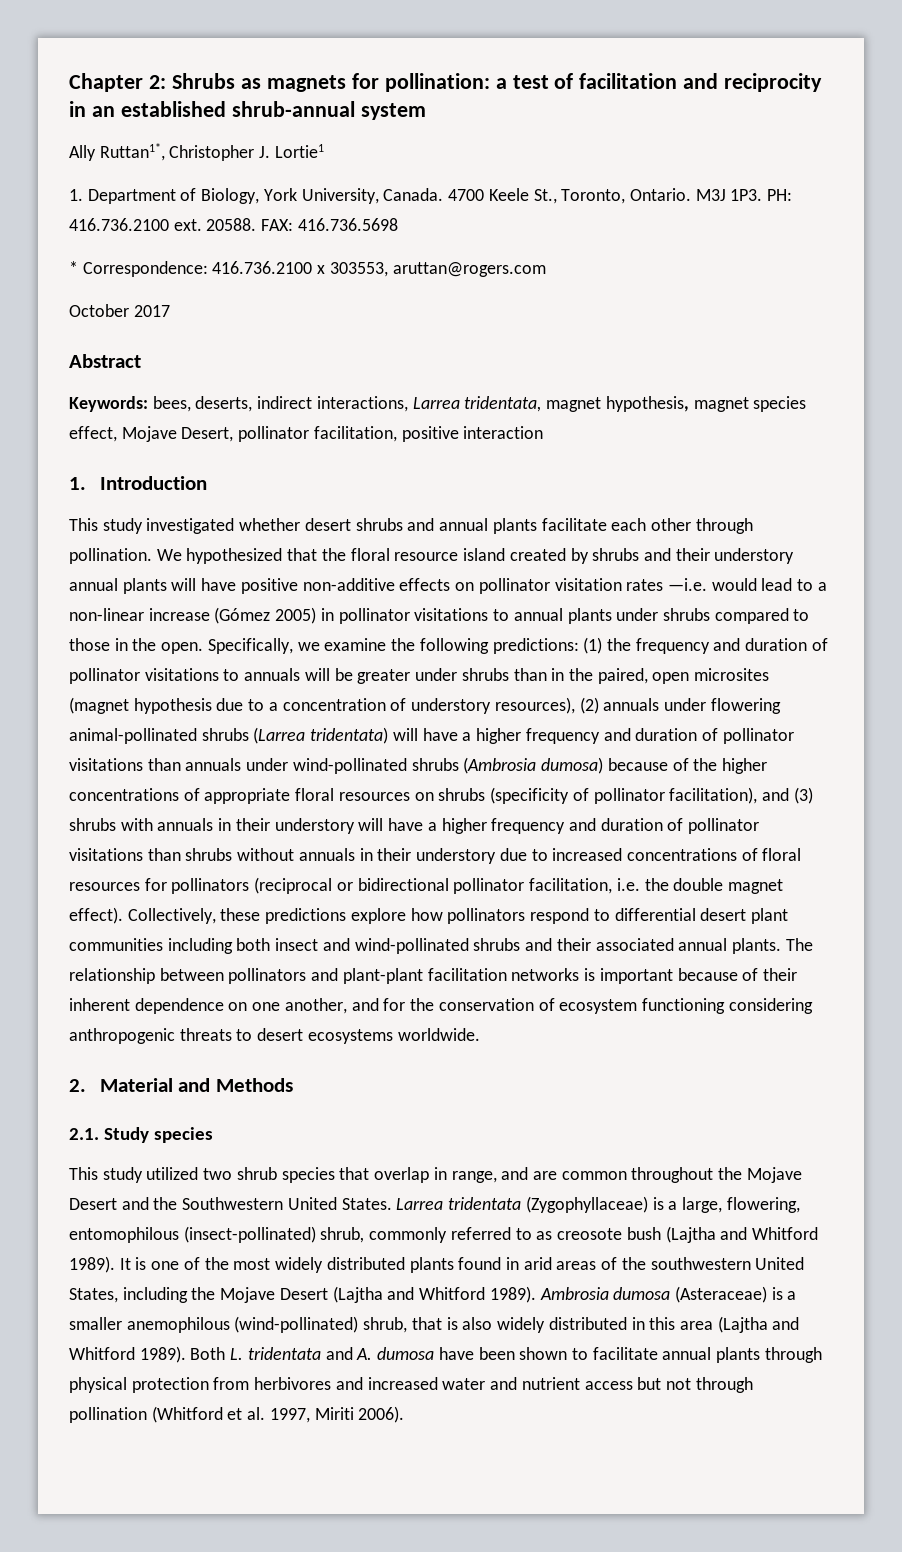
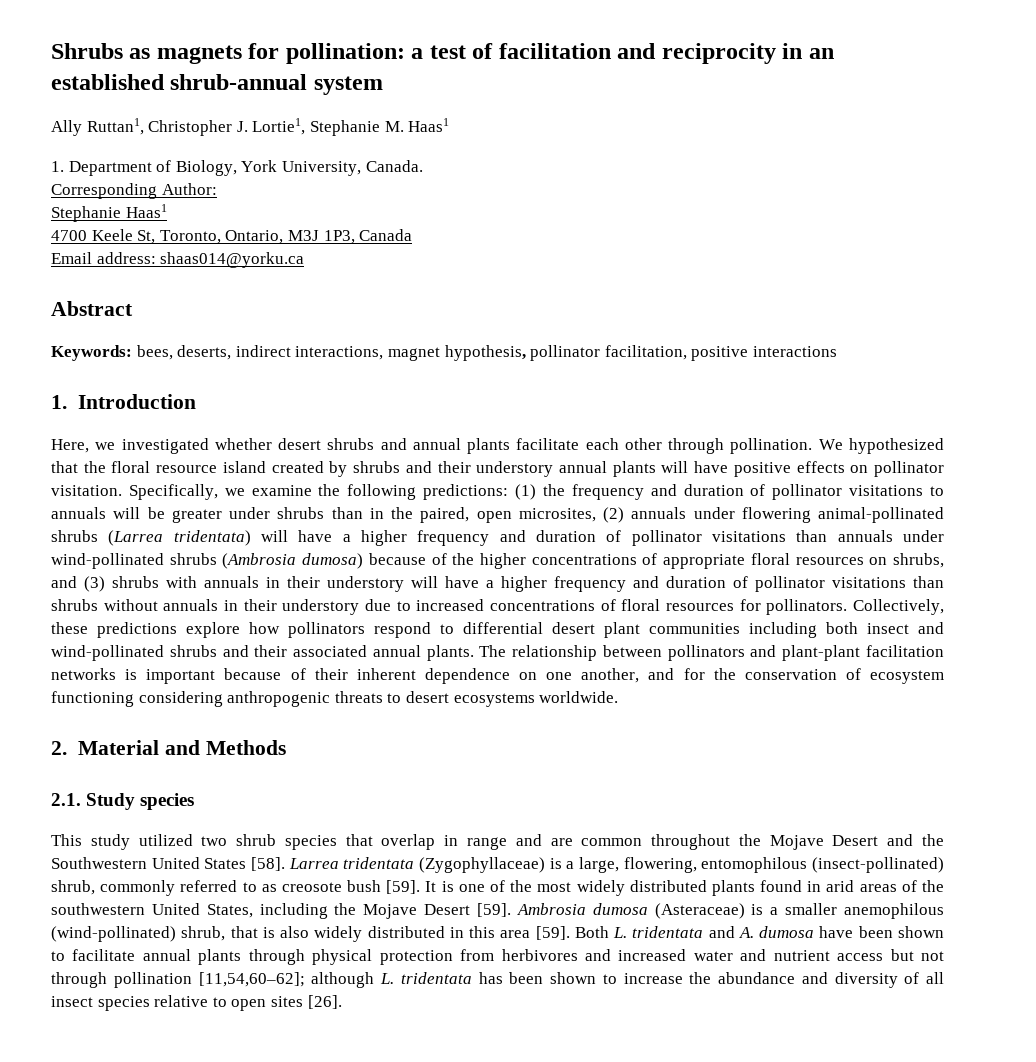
[69,73,166,92] Chapter 2: -> (51, 51) none
[99,143,165,161] Ruttan1*, -> [86,118,144,135] Ruttan1,
[274,144,324,158] Lortie1 -> [252,118,450,136] Lortie1, Stephanie M. Haas1
[448,188,793,204] [69,218,398,231] [69,261,546,277] [69,304,170,317] 4700 Keele St., Toronto, Ontario. M3J 1P3. PH: 416.736.2100 ext. 20588. FAX: 416.736.5698 // * Correspondence: 416.736.2100 x 303553, aruttan@rogers.com // October 2017 -> [51,183,217,199] [51,204,167,222] [51,229,413,244] [51,252,305,268] // Corresponding Author: // Stephanie Haas1 // 4700 Keele St, Toronto, Ontario, M3J 1P3, Canada // Email address: shaas014@yorku.ca
[412,396,807,412] [69,426,234,442] Larrea tridentata, magnet hypothesis, magnet species effect, Mojave Desert, -> [387,345,526,361] magnet hypothesis,
[463,426,544,439] interaction -> [752,346,837,357] interactions
[69,518,143,534] This study -> [51,439,116,453] Here, we
[302,578,395,591] non-additive -> (791, 469) none
[554,578,827,591] [69,607,810,624] [69,638,204,654] visitation rates —i.e. would lead to a non-linear increase (Gómez 2005) in pollinator visitations to annual plants under shrubs compared to those in the open. -> [51,485,122,496] visitation.
[694,668,770,681] [69,697,575,714] microsites (magnet hypothesis due to a concentration of understory resources), -> [518,508,596,522] microsites,
[438,787,758,804] shrubs (specificity of pollinator facilitation), -> [892,553,944,568] shrubs,
[171,877,783,894] [69,907,123,924] pollinators (reciprocal or bidirectional pollinator facilitation, i.e. the double magnet effect). -> [766,599,848,615] pollinators.
[451,1171,497,1183] range, -> [466,837,507,850] range
[341,1198,392,1210] States. -> [204,857,285,871] States [58].
[665,1226,818,1243] [69,1256,115,1273] (Lajtha and Whitford 1989). -> [386,880,421,894] [59].
[332,1286,536,1303] (Lajtha and Whitford 1989). -> [476,903,511,917] [59].
[717,1316,800,1333] [69,1346,186,1363] (Lajtha and Whitford 1989). -> [535,926,570,940] [59].
[151,1406,405,1423] (Whitford et al. 1997, Miriti 2006). -> [198,972,944,988] [51,995,342,1011] [11,54,60–62]; although L. tridentata has been shown to increase the abundance and diversity of all insect species relative to open sites [26].

